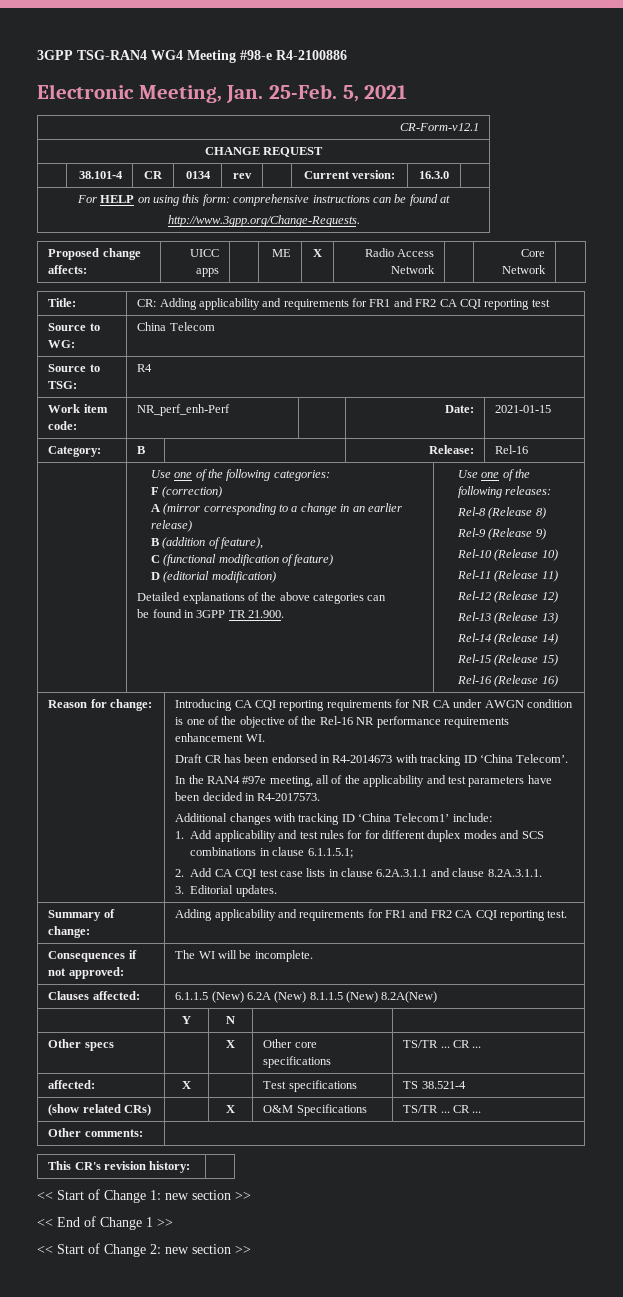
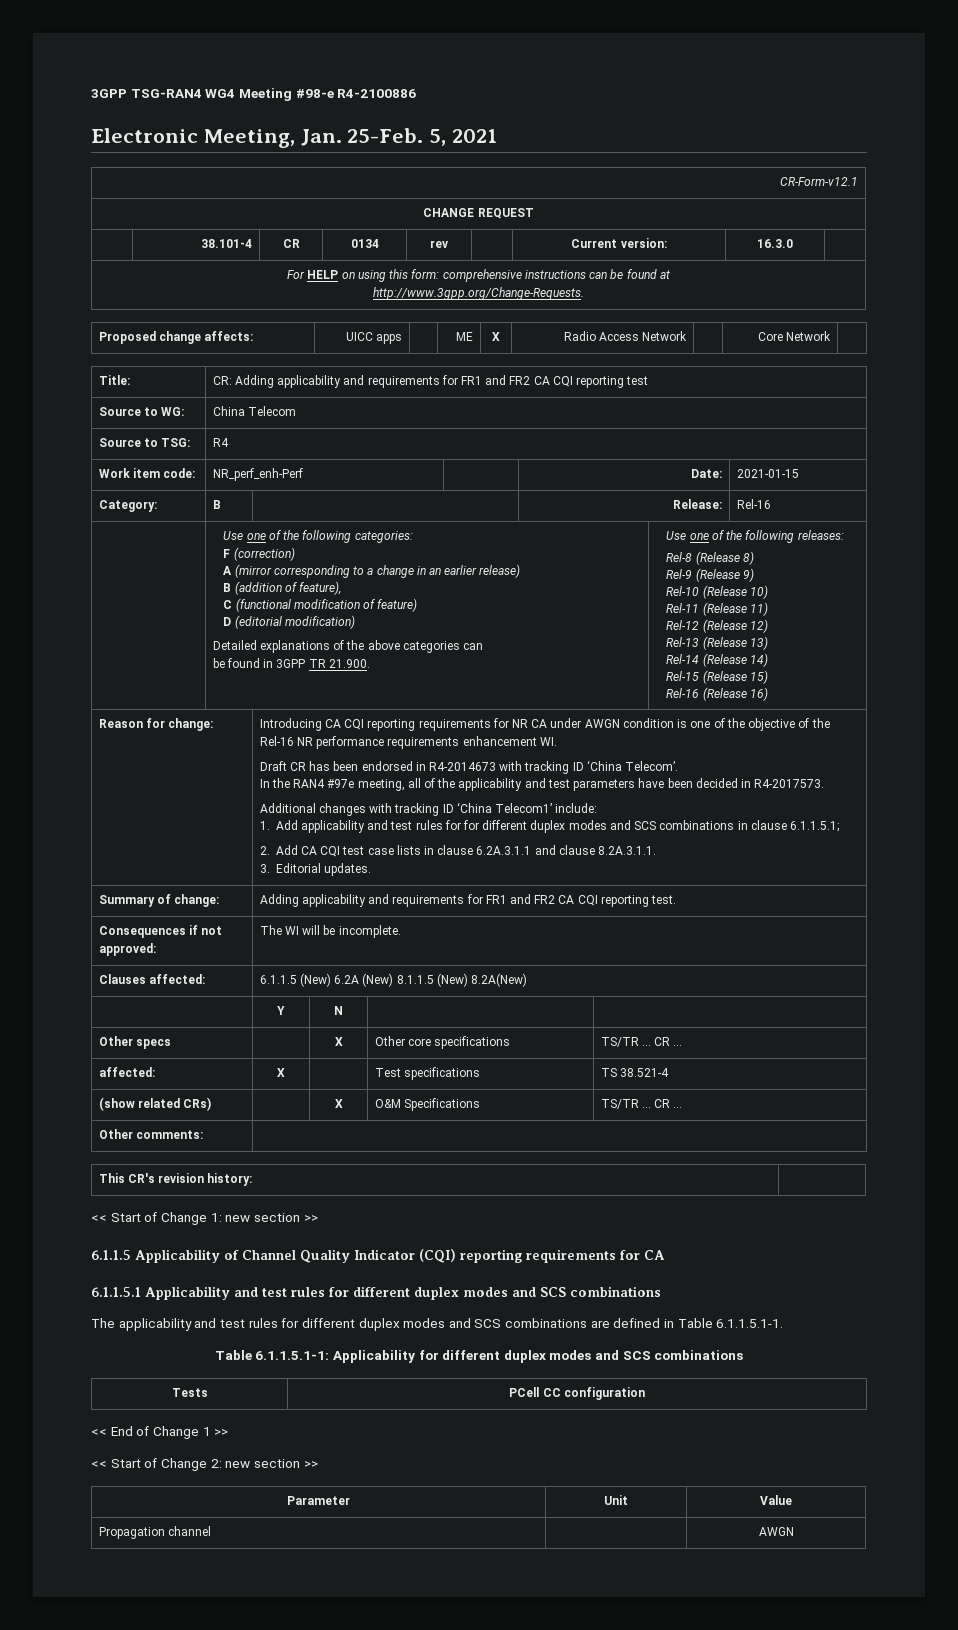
(251, 1195) none -> [91,1249,665,1263] [91,1286,661,1300] [91,1318,784,1331] [214,1350,744,1363] [171,1388,208,1397] [509,1387,645,1400] // 6.1.1.5 Applicability of Channel Quality Indicator (CQI) reporting requirements for CA // 6.1.1.5.1 Applicability and test rules for different duplex modes and SCS combinations // The applicability and test rules for different duplex modes and SCS combinations are defined in Table 6.1.1.5.1-1. // Table 6.1.1.5.1-1: Applicability for different duplex modes and SCS combinations // Tests | PCell CC configuration
(251, 1249) none -> [287,1496,350,1505] [604,1495,628,1505] [760,1495,792,1505] [98,1526,211,1539] [758,1527,794,1536] // Parameter | Unit | Value // Propagation channel | | AWGN

